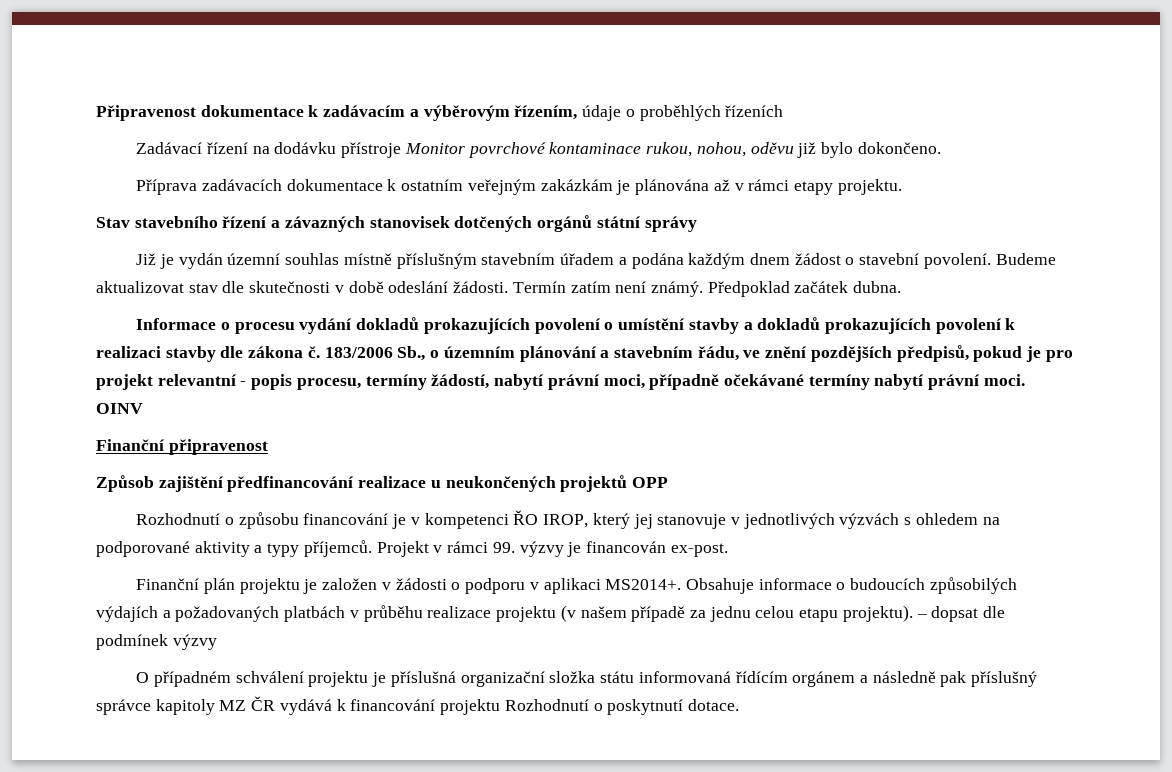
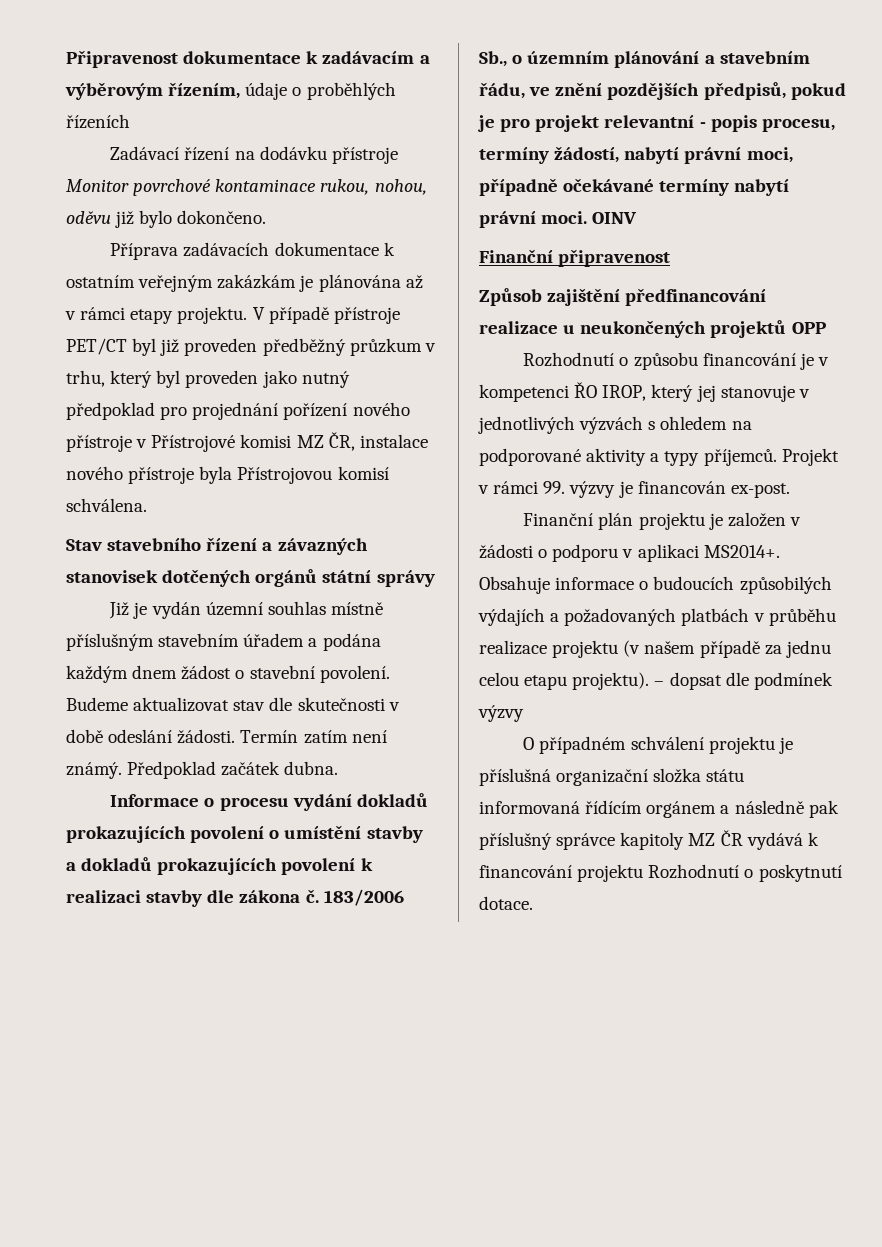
(902, 187) none -> [252,306,400,324] [66,338,436,356] [66,370,350,388] [66,402,410,420] [66,432,428,452] [66,466,389,484] [66,498,147,512] V případě přístroje PET/CT byl již proveden předběžný průzkum v trhu, který byl proveden jako nutný předpoklad pro projednání pořízení nového přístroje v Přístrojové komisi MZ ČR, instalace nového přístroje byla Přístrojovou komisí schválena.

